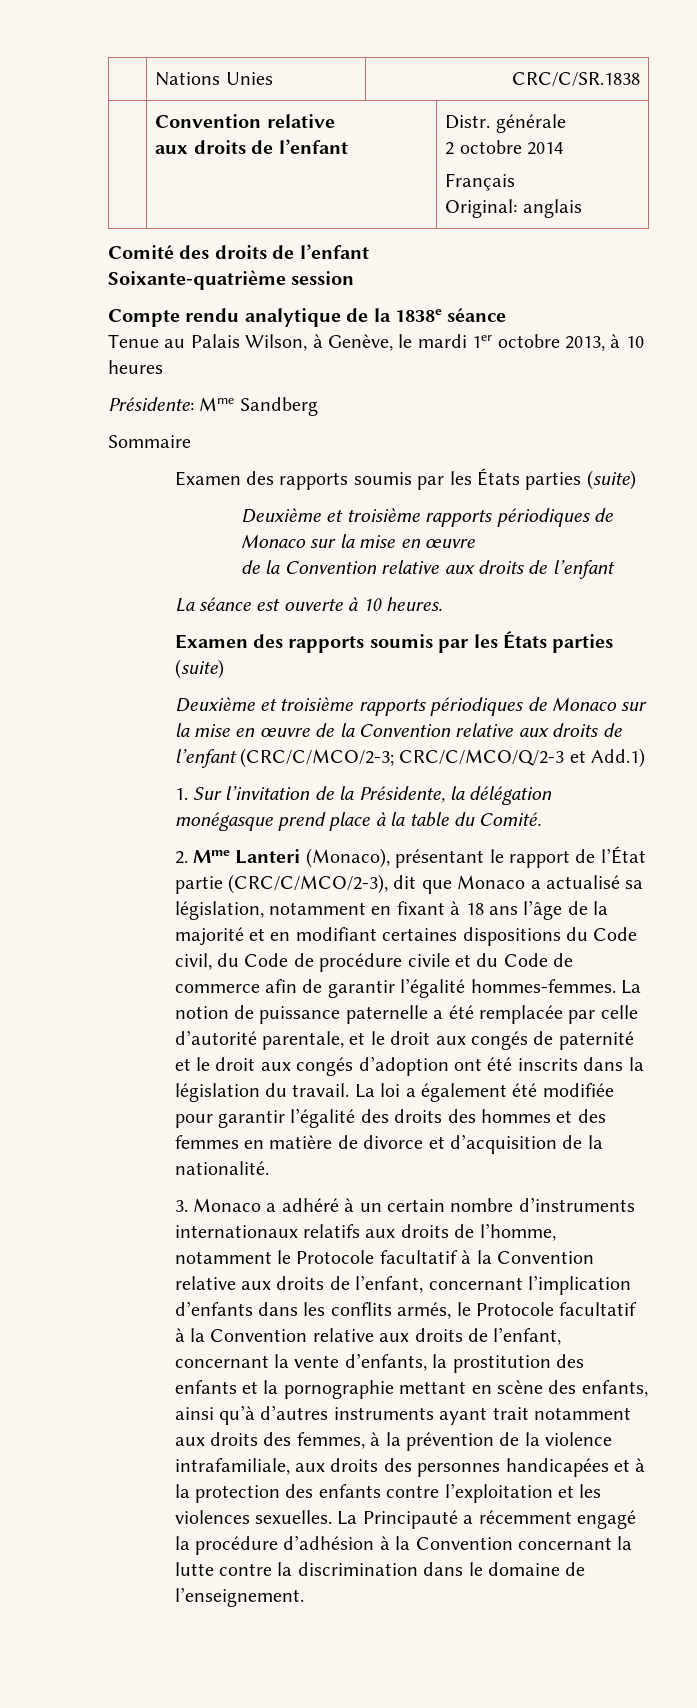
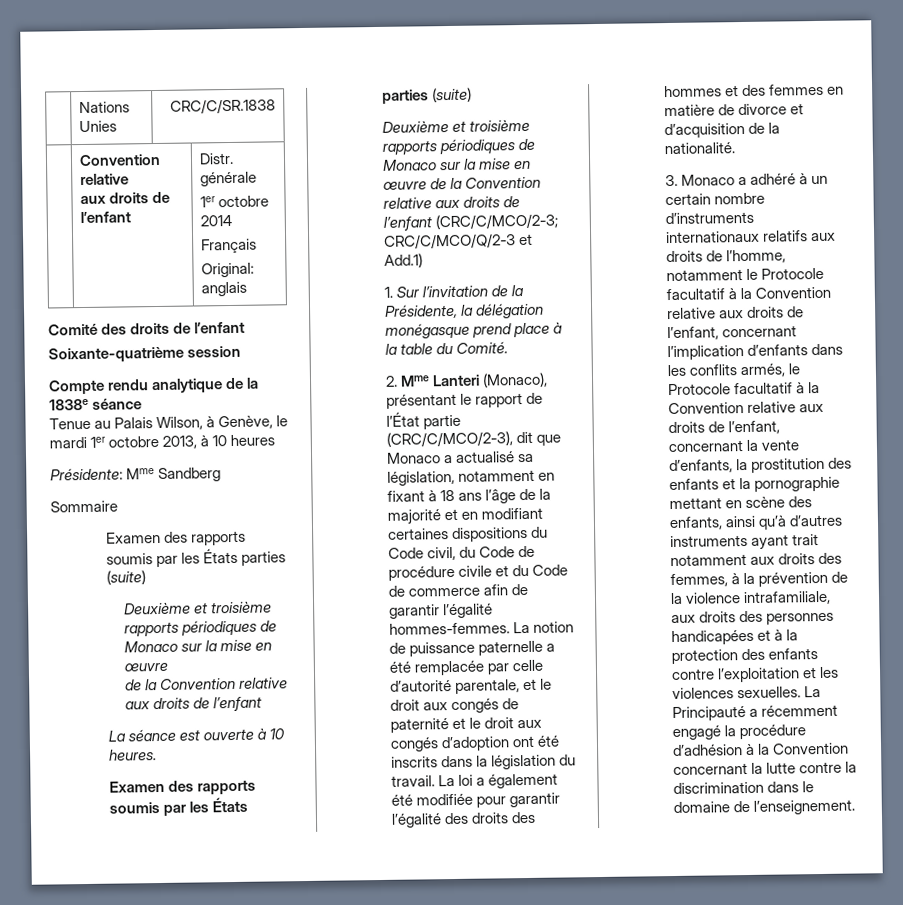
[445,142,455,155] 2 -> [200,196,217,208] 1er

